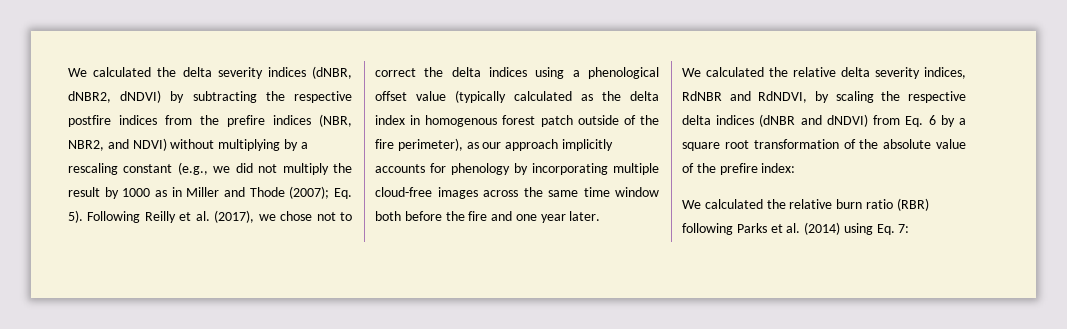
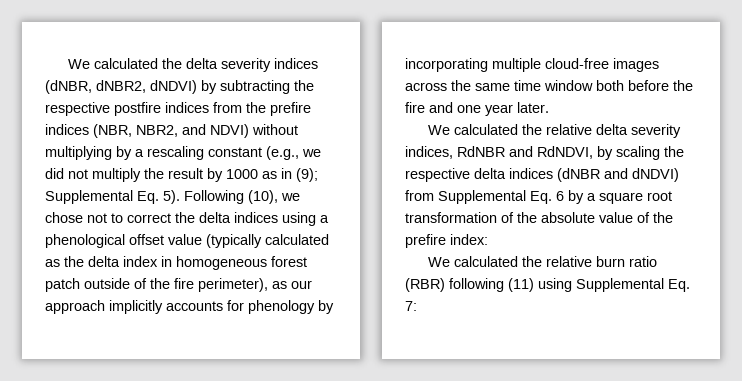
[186,186,353,199] [68,210,255,223] Miller and Thode (2007); Eq. 5). Following Reilly et al. (2017), -> [296,168,318,182] [45,190,278,204] (9); Supplemental Eq. 5). Following (10),
[425,115,498,127] homogenous -> [176,256,267,270] homogeneous
(901, 120) none -> [438,190,526,204] Supplemental
[736,222,873,235] Parks et al. (2014) using -> [508,278,664,292] (11) using Supplemental

